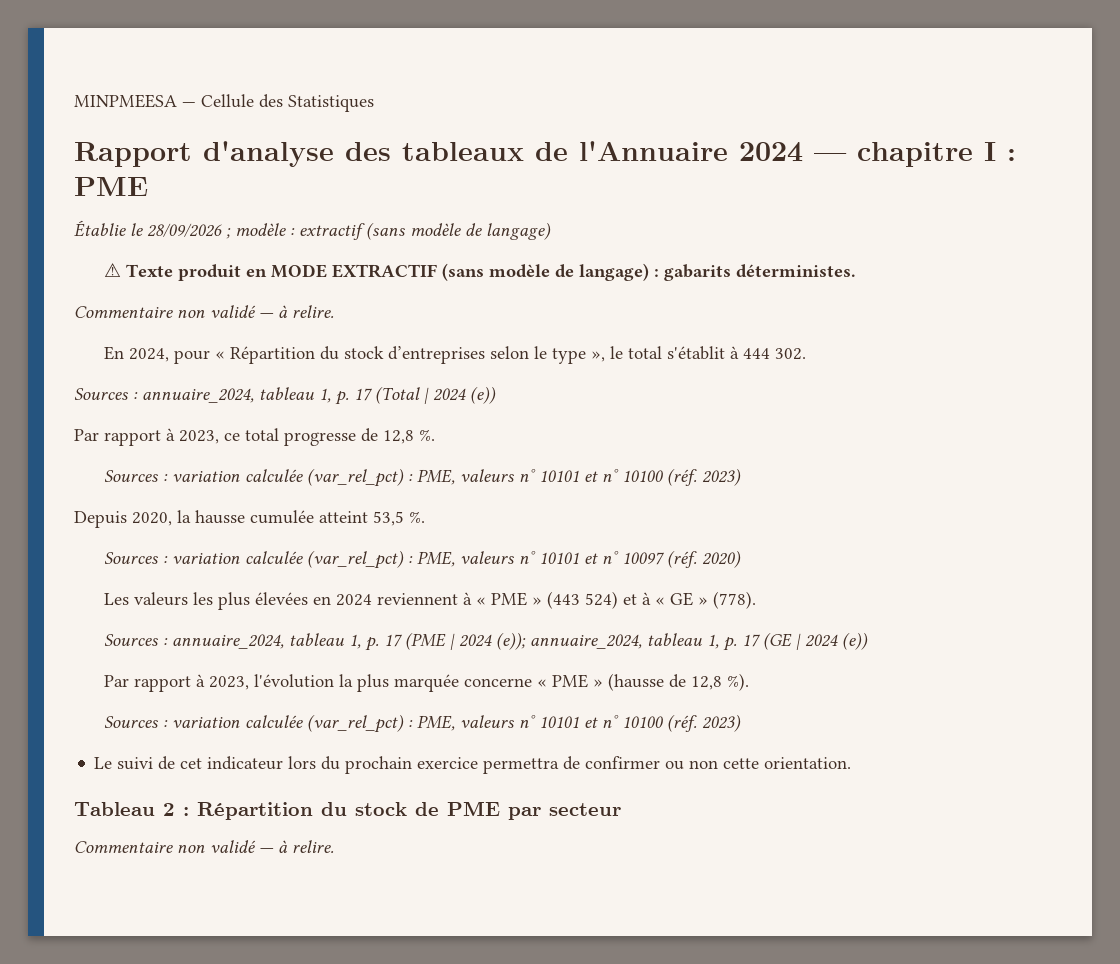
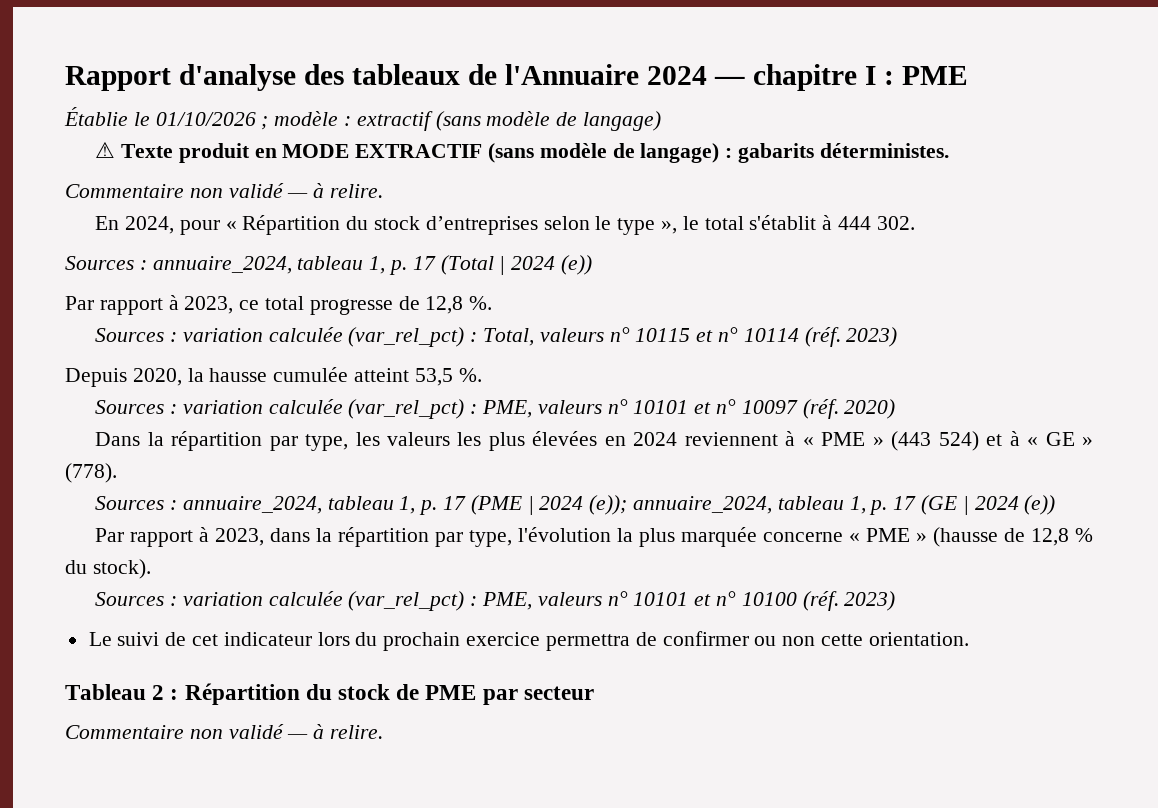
[74,94,374,112] MINPMEESA — Cellule des Statistiques // -> (65, 78) none
[147,223,222,237] 28/09/2026 -> [155,112,256,126] 01/10/2026
[416,469,664,485] PME, valeurs n° 10101 et n° 10100 -> [482,327,799,346] Total, valeurs n° 10115 et n° 10114
[103,593,129,605] Les -> [95,431,380,451] Dans la répartition par type, les
(249, 683) none -> [270,527,513,547] dans la répartition par type,
[726,673,749,691] %). -> [1075,528,1094,542] [65,559,151,579] % du stock).

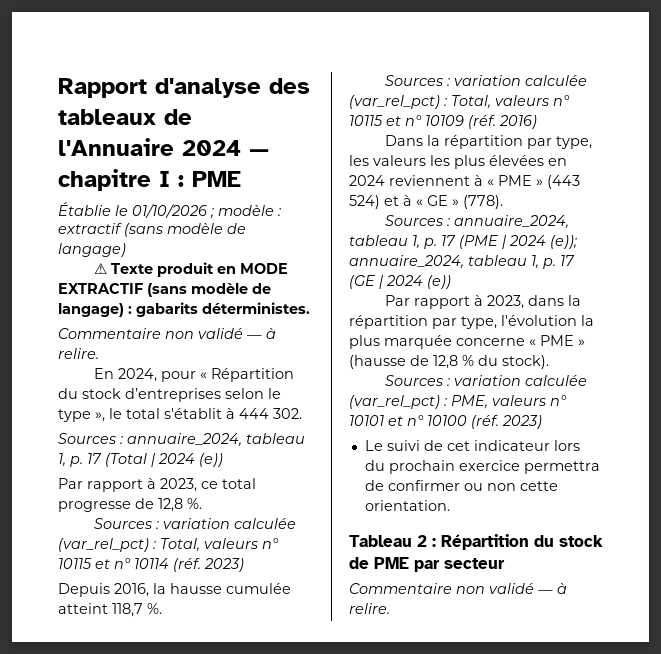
[132,368,182,386] 2020, -> [114,583,149,597] 2016,
[414,368,482,386] [95,399,896,419] 53,5 %. // Sources : variation calculée (var_rel_pct) : PME, valeurs n° 10101 et n° 10097 (réf. 2020) -> [112,603,162,617] [384,75,587,86] [349,95,570,109] [349,115,537,129] 118,7 %. // Sources : variation calculée (var_rel_pct) : Total, valeurs n° 10115 et n° 10109 (réf. 2016)

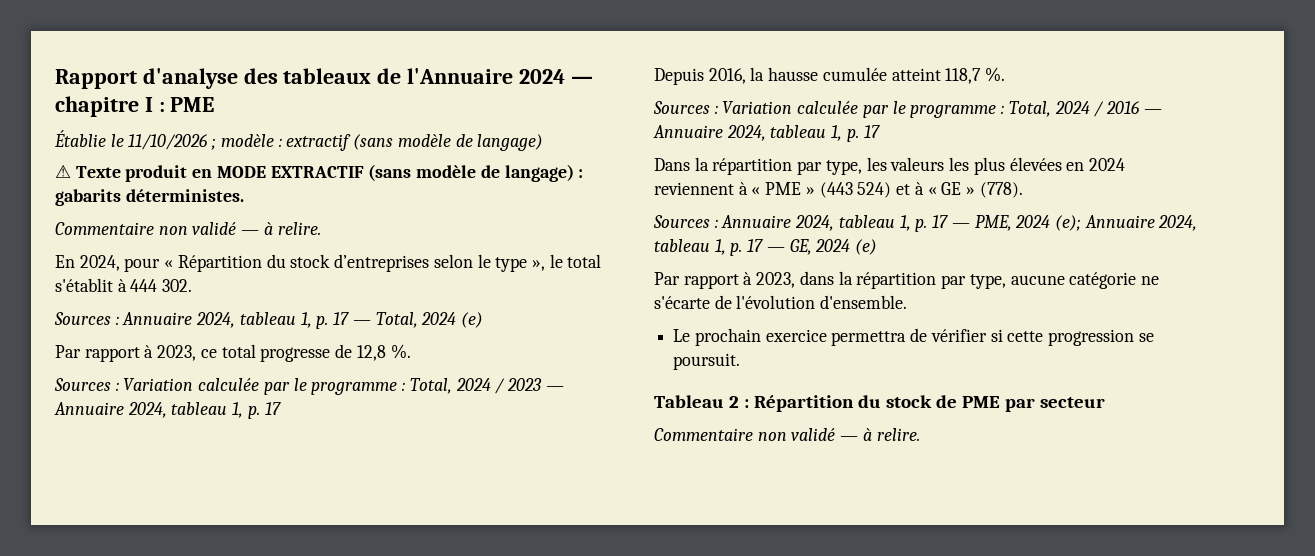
[132,204,207,218] 01/10/2026 -> [128,134,208,150] 11/10/2026
[127,433,305,447] [58,453,223,467] annuaire_2024, tableau 1, p. 17 (Total | 2024 (e)) -> [122,312,483,329] Annuaire 2024, tableau 1, p. 17 — Total, 2024 (e)
[162,518,296,529] [58,538,279,552] [58,558,244,572] variation calculée (var_rel_pct) : Total, valeurs n° 10115 et n° 10114 (réf. 2023) -> [123,378,564,395] [54,402,281,419] Variation calculée par le programme : Total, 2024 / 2023 — Annuaire 2024, tableau 1, p. 17
[453,75,587,86] [349,95,570,109] [349,115,537,129] variation calculée (var_rel_pct) : Total, valeurs n° 10115 et n° 10109 (réf. 2016) -> [722,101,1162,118] [653,125,880,142] Variation calculée par le programme : Total, 2024 / 2016 — Annuaire 2024, tableau 1, p. 17
[453,215,569,229] [349,235,577,249] [349,255,575,269] [349,275,451,289] annuaire_2024, tableau 1, p. 17 (PME | 2024 (e)); annuaire_2024, tableau 1, p. 17 (GE | 2024 (e)) -> [721,215,1198,232] [654,239,878,256] Annuaire 2024, tableau 1, p. 17 — PME, 2024 (e); Annuaire 2024, tableau 1, p. 17 — GE, 2024 (e)
[501,315,594,326] [349,335,585,349] [349,355,549,369] [384,375,587,386] [349,395,567,409] [349,415,542,429] [364,440,580,451] [364,460,600,474] [364,480,558,491] [364,500,450,511] l'évolution la plus marquée concerne « PME » (hausse de 12,8 % du stock). // Sources : variation calculée (var_rel_pct) : PME, valeurs n° 10101 et n° 10100 (réf. 2023) // Le suivi de cet indicateur lors du prochain exercice permettra de confirmer ou non cette orientation. -> [1010,272,1159,289] [654,295,908,309] [673,328,1154,346] [673,353,741,370] aucune catégorie ne s'écarte de l'évolution d'ensemble. // Le prochain exercice permettra de vérifier si cette progression se poursuit.

